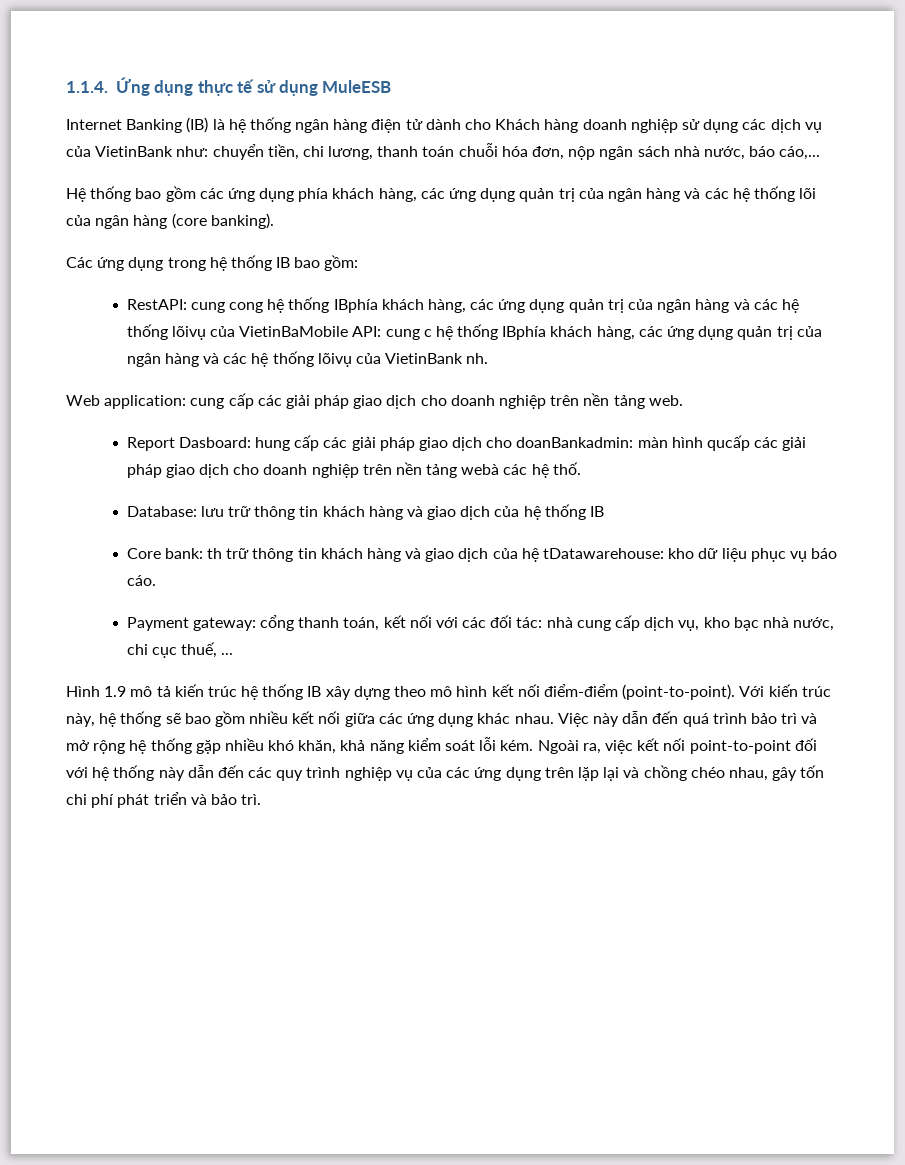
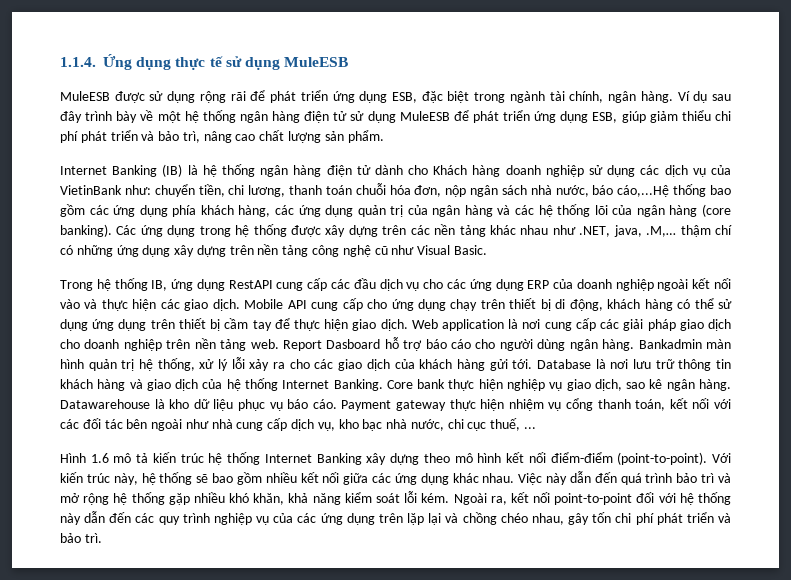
(392, 86) none -> [60,90,732,103] [60,110,732,123] [60,130,384,143] // MuleESB được sử dụng rộng rãi để phát triển ứng dụng ESB, đặc biệt trong ngành tài chính, ngân hàng. Ví dụ sau đây trình bày về một hệ thống ngân hàng điện tử sử dụng MuleESB để phát triển ứng dụng ESB, giúp giảm thiểu chi phí phát triển và bảo trì, nâng cao chất lượng sản phẩm.
[779,146,821,160] [66,188,86,202] cáo,... // Hệ -> [617,185,670,197] cáo,...Hệ
(274, 221) // -> (112, 230) none
[276,255,359,271] [126,297,799,313] [126,324,822,340] [126,351,489,367] [66,395,187,409] IB bao gồm: // RestAPI: cung cong hệ thống IBphía khách hàng, các ứng dụng quản trị của ngân hàng và các hệ thống lõivụ của VietinBaMobile API: cung c hệ thống IBphía khách hàng, các ứng dụng quản trị của ngân hàng và các hệ thống lõivụ của VietinBank nh. // Web application: -> [290,224,733,237] [60,244,487,257] [60,278,731,291] [60,298,732,311] [60,318,541,331] được xây dựng trên các nền tảng khác nhau như .NET, java, .M,… thậm chí có những ứng dụng xây dựng trên nền tảng công nghệ cũ như Visual Basic. // Trong hệ thống IB, ứng dụng RestAPI cung cấp các đầu dịch vụ cho các ứng dụng ERP của doanh nghiệp ngoài kết nối vào và thực hiện các giao dịch. Mobile API cung cấp cho ứng dụng chạy trên thiết bị di động, khách hàng có thể sử dụng ứng dụng trên thiết bị cầm tay để thực hiện giao dịch. Web application là nơi
[126,435,807,451] [126,462,581,478] [126,506,197,517] // Report Dasboard: hung cấp các giải pháp giao dịch cho doanBankadmin: màn hình qucấp các giải pháp giao dịch cho doanh nghiệp trên nền tảng webà các hệ thố. // Database: -> [282,337,732,351] [60,357,629,371] Report Dasboard hỗ trợ báo cáo cho người dùng ngân hàng. Bankadmin màn hình quản trị hệ thống, xử lý lỗi xảy ra cho các giao dịch của khách hàng gửi tới. Database là nơi
[590,506,605,517] [126,548,665,562] IB // Core bank: th trữ thông tin khách hàng và giao dịch của hệ tDatawarehouse: -> [282,379,732,391] [60,399,165,409] Internet Banking. Core bank thực hiện nghiệp vụ giao dịch, sao kê ngân hàng. Datawarehouse là
[126,617,256,631] // Payment gateway: -> [341,399,562,411] Payment gateway thực hiện nhiệm vụ
[516,617,543,628] tác: -> [104,419,209,431] tác bên ngoài như
[104,686,127,697] 1.9 -> [90,453,109,463] 1.6
[307,686,322,697] IB -> [264,453,362,465] Internet Banking
[604,740,633,754] việc -> (507, 500) none

